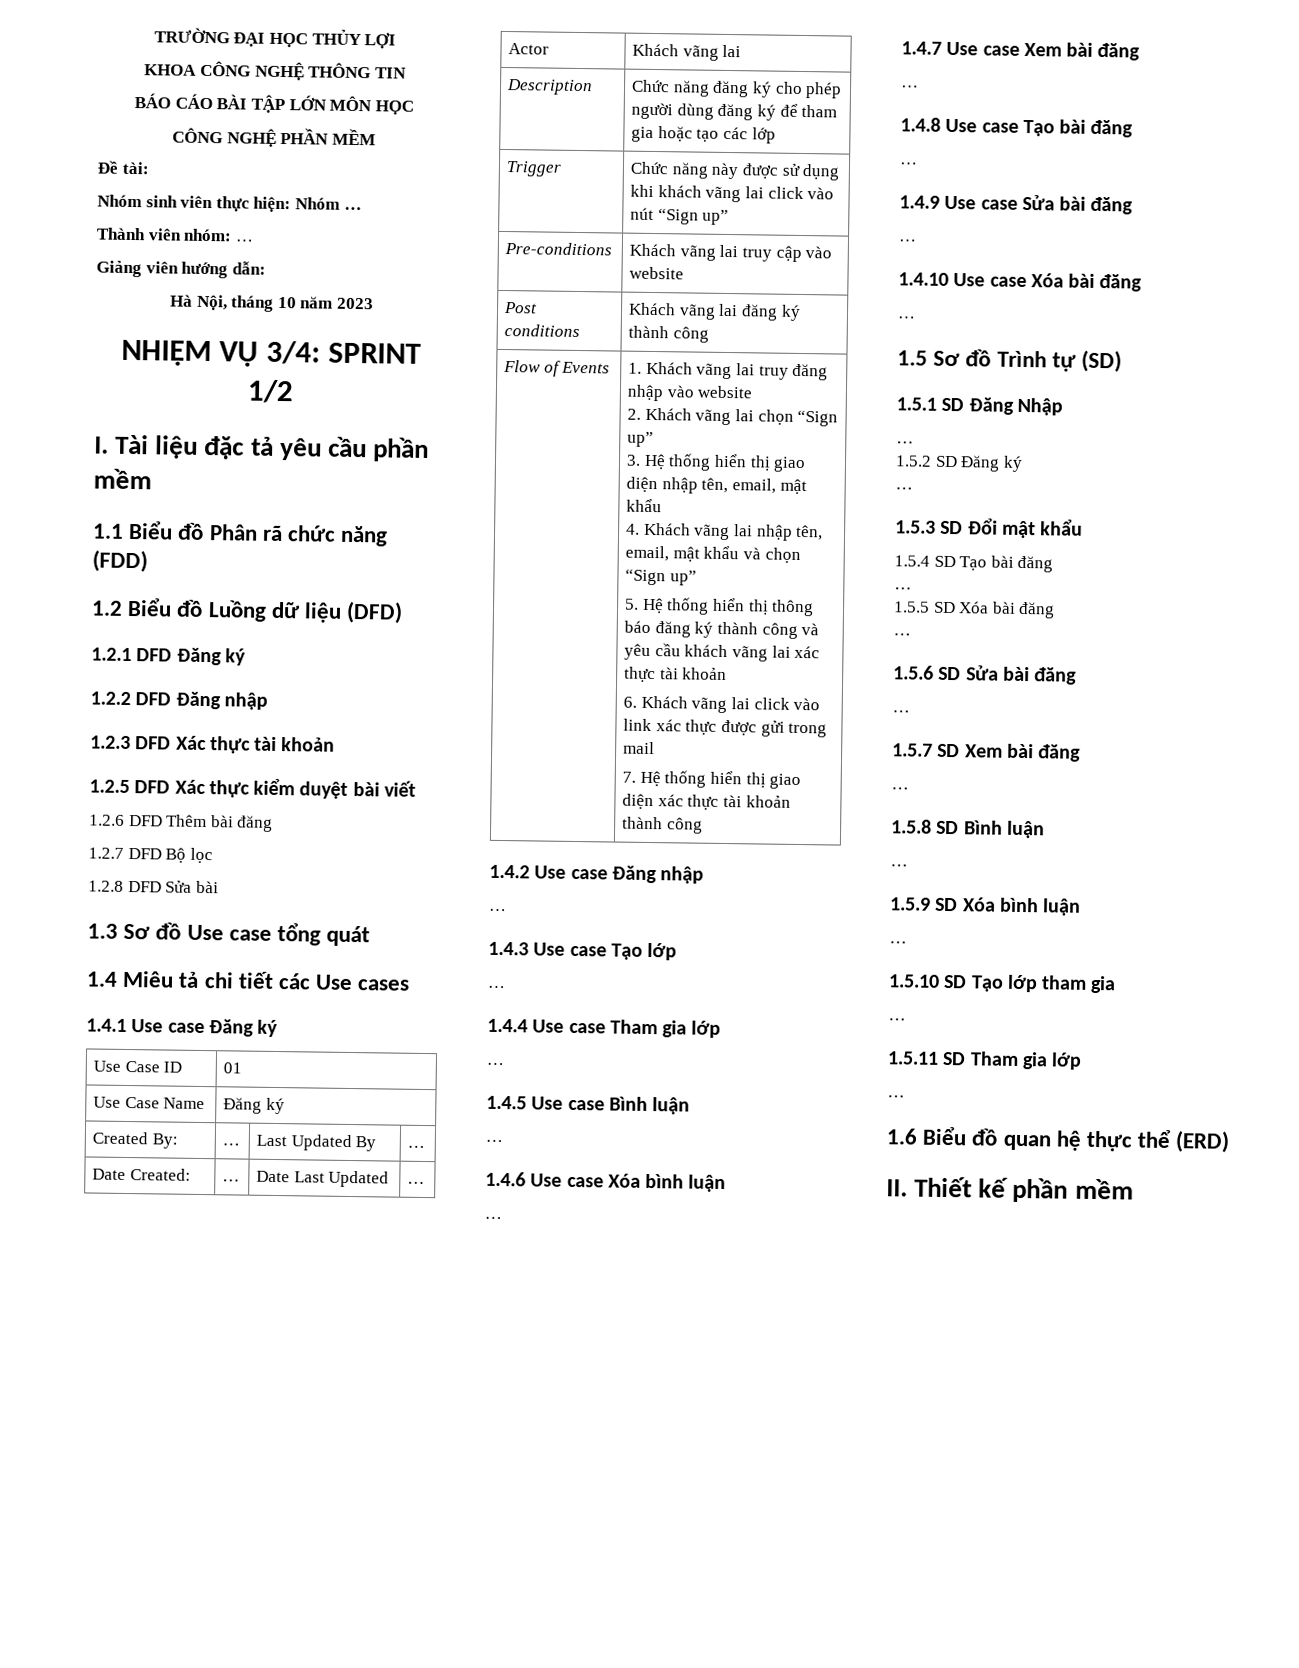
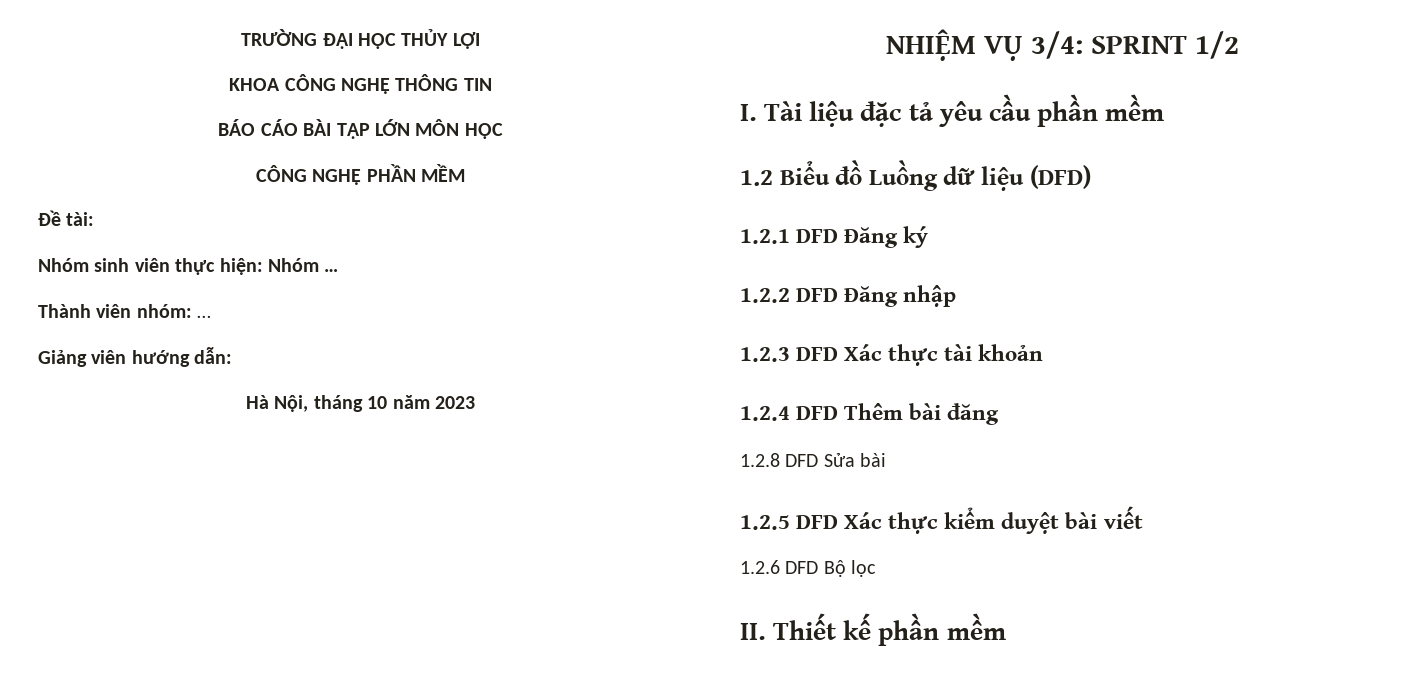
[92,520,389,547] [92,549,148,573] // 1.1 Biểu đồ Phân rã chức năng (FDD) -> (1165, 107) none
(336, 744) none -> [740,403,1000,425] [740,453,887,467] // 1.2.4 DFD Thêm bài đăng // 1.2.8 DFD Sửa bài
[166,814,274,832] [88,847,213,864] [88,880,219,894] [87,922,371,947] [86,970,411,991] [86,1018,279,1038] [93,1060,183,1073] [223,1062,243,1074] [93,1096,206,1110] [223,1097,285,1115] [92,1131,178,1149] [222,1143,241,1146] [256,1134,377,1152] [407,1145,426,1149] [92,1168,191,1181] [222,1179,241,1182] [256,1170,390,1188] [407,1181,426,1185] [508,43,550,55] [632,43,742,61] [506,79,594,96] [631,79,843,99] [631,102,838,121] [631,126,776,144] [506,161,563,177] [630,161,841,181] [630,184,835,203] [630,207,730,226] [504,242,613,256] [629,243,833,262] [629,266,685,280] [503,301,539,314] [504,324,581,338] [628,302,801,321] [628,325,709,343] [503,359,611,377] [628,361,829,381] [627,384,754,402] [627,407,839,427] [627,431,655,448] [626,453,807,473] [626,476,807,495] [626,498,663,513] [626,522,824,541] [625,545,801,564] [625,568,697,586] [625,597,815,617] [624,620,820,639] [624,643,821,662] [624,666,728,683] [623,695,821,714] [623,718,828,738] [623,741,656,755] [622,770,802,790] [622,793,791,810] [622,816,703,834] [489,864,705,884] [488,908,506,912] [488,941,678,961] [487,985,505,989] [487,1018,722,1038] [486,1062,504,1066] [486,1095,691,1115] [485,1139,503,1143] [485,1171,727,1193] [484,1216,502,1220] [901,41,1141,61] [901,85,919,88] [900,117,1134,138] [900,162,918,165] [899,194,1134,215] [898,239,917,242] [898,272,1143,292] [897,316,915,319] [897,349,1123,373] [896,397,1063,416] [896,441,914,444] [895,455,1023,472] [895,487,913,490] [895,518,1084,539] [894,555,1054,573] [894,587,912,590] [894,601,1056,619] [893,633,911,636] [893,665,1078,685] [892,710,910,713] [892,743,1082,762] [891,787,909,790] [891,819,1045,839] [890,864,908,867] [889,897,1082,916] [889,941,907,944] [888,974,1117,994] [888,1018,906,1021] [887,1051,1083,1070] [887,1095,905,1098] [886,1126,1231,1153] Thêm bài đăng // 1.2.7 DFD Bộ lọc // 1.2.8 DFD Sửa bài // 1.3 Sơ đồ Use case tổng quát // 1.4 Miêu tả chi tiết các Use cases // 1.4.1 Use case Đăng ký // Use Case ID | 01 // Use Case Name | Đăng ký // Created By: | … | Last Updated By | … // Date Created: | … | Date Last Updated | … // Actor | Khách vãng lai // Description | Chức năng đăng ký cho phép người dùng đăng ký để tham gia hoặc tạo các lớp // Trigger | Chức năng này được sử dụng khi khách vãng lai click vào nút “Sign up” // Pre-conditions | Khách vãng lai truy cập vào website // Post conditions | Khách vãng lai đăng ký thành công // Flow of Events | 1. Khách vãng lai truy đăng nhập vào website // 2. Khách vãng lai chọn “Sign up” // 3. Hệ thống hiển thị giao diện nhập tên, email, mật khẩu // 4. Khách vãng lai nhập tên, email, mật khẩu và chọn “Sign up” // 5. Hệ thống hiển thị thông báo đăng ký thành công và yêu cầu khách vãng lai xác thực tài khoản // 6. Khách vãng lai click vào link xác thực được gửi trong mail // 7. Hệ thống hiển thị giao diện xác thực tài khoản thành công // 1.4.2 Use case Đăng nhập // … // 1.4.3 Use case Tạo lớp // … // 1.4.4 Use case Tham gia lớp // … // 1.4.5 Use case Bình luận // … // 1.4.6 Use case Xóa bình luận // … // 1.4.7 Use case Xem bài đăng // … // 1.4.8 Use case Tạo bài đăng // … // 1.4.9 Use case Sửa bài đăng // … // 1.4.10 Use case Xóa bài đăng // … // 1.5 Sơ đồ Trình tự (SD) // 1.5.1 SD Đăng Nhập // … // 1.5.2 SD Đăng ký // … // 1.5.3 SD Đổi mật khẩu // 1.5.4 SD Tạo bài đăng // … // 1.5.5 SD Xóa bài đăng // … // 1.5.6 SD Sửa bài đăng // … // 1.5.7 SD Xem bài đăng // … // 1.5.8 SD Bình luận // … // 1.5.9 SD Xóa bình luận // … // 1.5.10 SD Tạo lớp tham gia // … // 1.5.11 SD Tham gia lớp // … // 1.6 Biểu đồ quan hệ thực thể (ERD) -> [823,560,877,577] Bộ lọc

